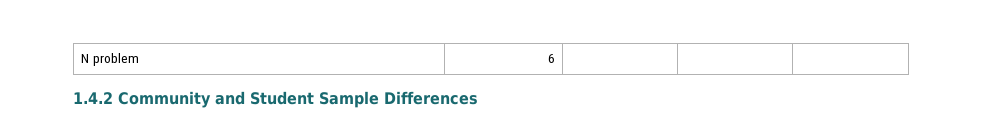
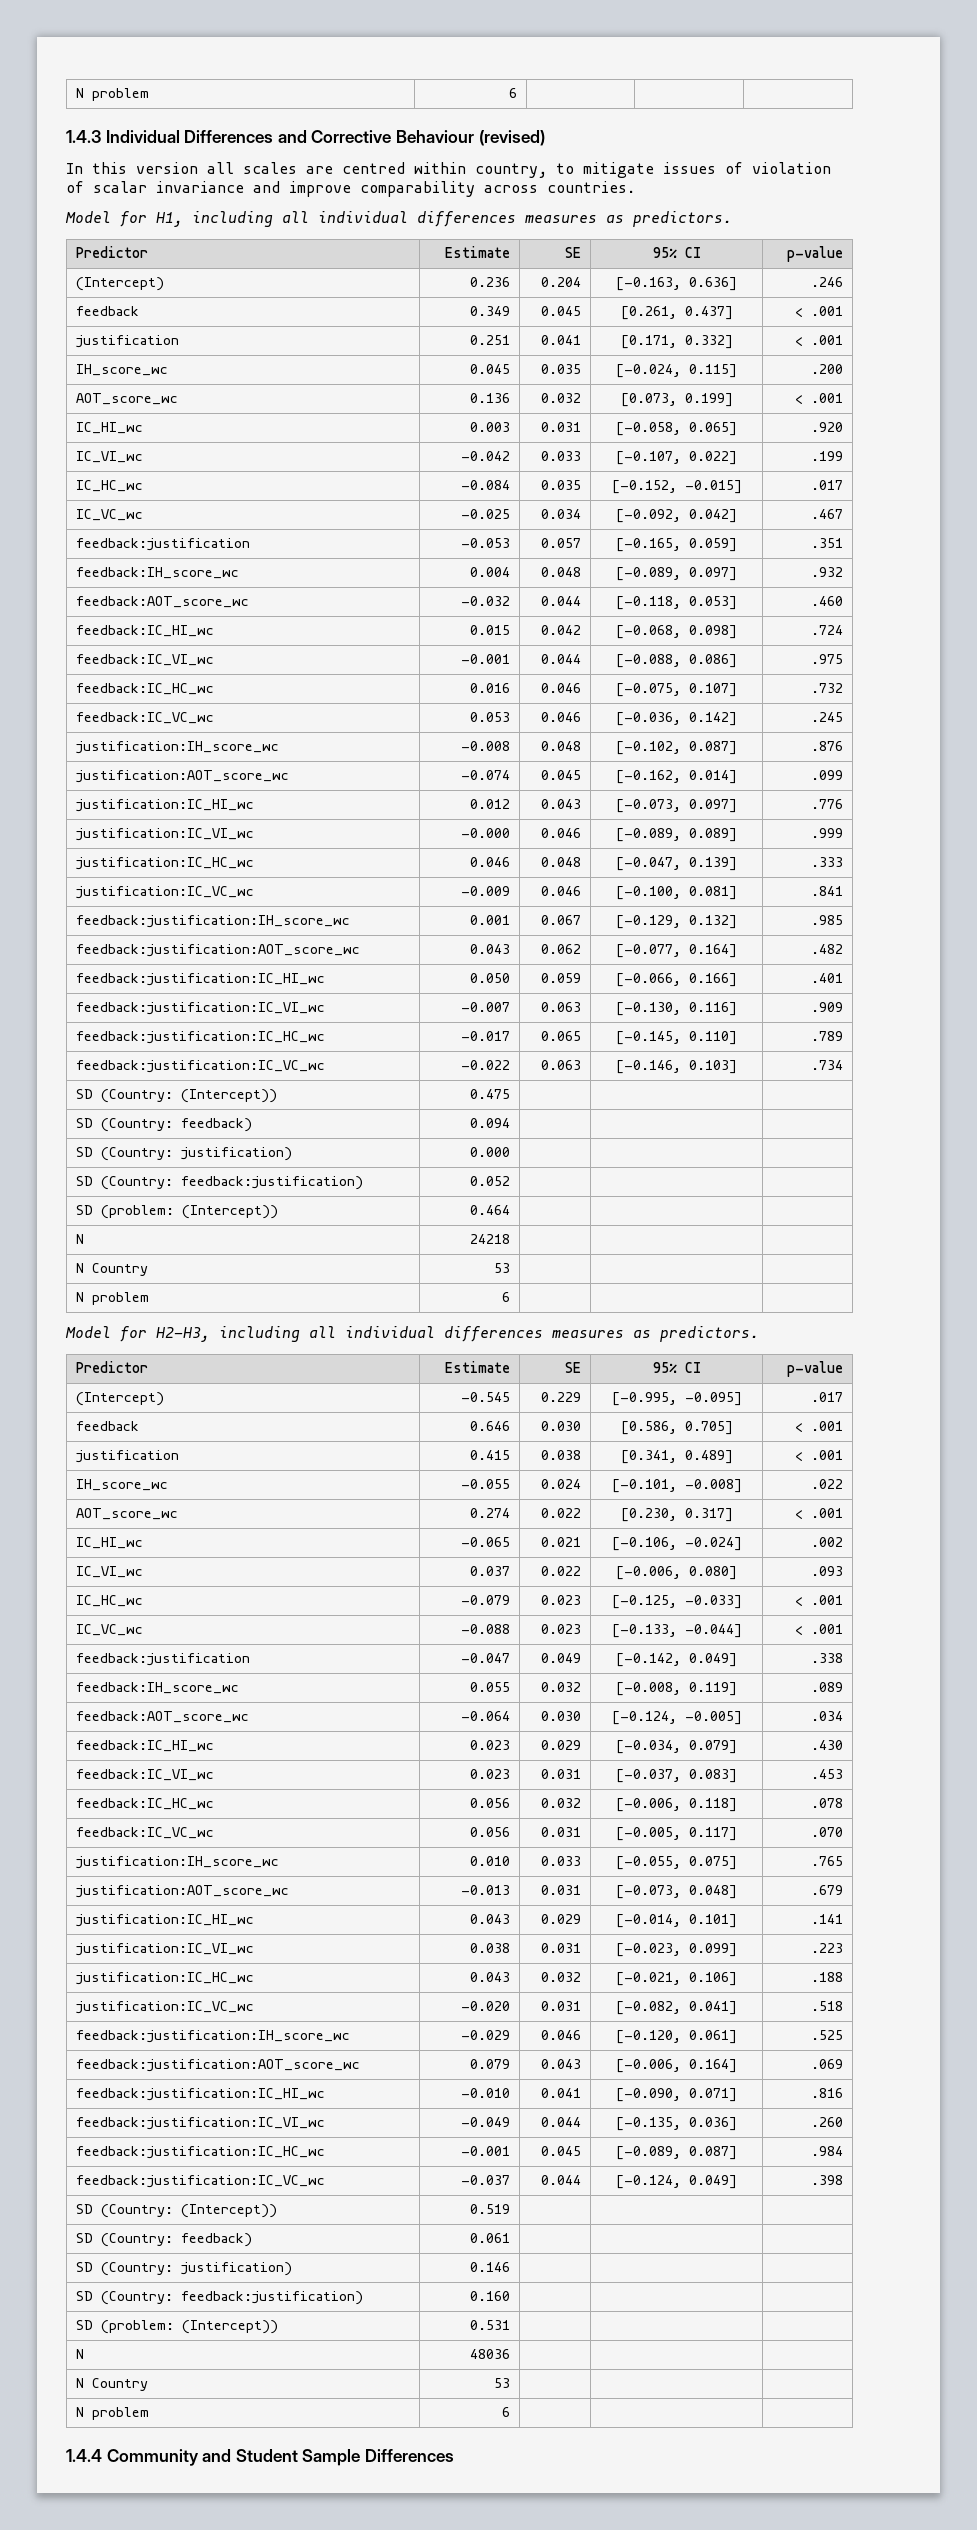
[81,53,139,66] [547,54,555,63] [73,92,113,104] N problem | 6 | | | // 1.4.2 -> [76,88,150,101] [508,88,517,98] [66,130,545,146] [66,162,831,178] [66,181,635,197] [65,211,732,227] [76,246,149,258] [444,246,510,258] [564,247,581,258] [652,247,701,258] [786,246,843,262] [76,277,165,291] [469,277,510,287] [540,277,581,287] [616,277,737,291] [810,277,843,287] [76,306,140,316] [469,306,510,316] [540,306,581,316] [620,306,733,320] [794,306,843,317] [76,335,180,348] [469,335,510,345] [540,335,581,345] [620,335,733,349] [794,335,843,346] [76,364,169,376] [469,364,510,374] [540,364,581,374] [616,364,737,378] [810,364,843,374] [76,393,179,405] [469,393,510,403] [540,393,581,403] [620,393,733,407] [794,393,843,404] [76,422,144,434] [469,422,510,432] [540,422,581,432] [616,422,737,436] [810,422,843,432] [76,451,144,463] [460,451,510,461] [540,451,581,461] [616,451,737,465] [810,451,843,461] [76,480,144,492] [460,480,510,490] [540,480,581,490] [611,480,742,494] [810,480,843,490] [76,509,144,521] [460,509,510,519] [540,509,581,519] [616,509,737,523] [810,509,843,519] [76,538,251,551] [460,538,510,548] [540,538,581,548] [616,538,737,552] [810,538,843,548] [76,567,240,579] [469,567,510,577] [540,567,581,577] [616,567,737,581] [810,567,843,577] [76,596,250,608] [460,596,510,606] [540,596,581,606] [616,596,737,610] [810,596,843,606] [76,625,215,637] [469,625,510,635] [540,625,581,635] [616,625,737,639] [810,625,843,635] [76,654,215,666] [460,654,510,664] [540,654,581,664] [616,654,737,668] [810,654,843,664] [76,683,215,695] [469,683,510,693] [540,683,581,693] [616,683,737,697] [810,683,843,693] [76,712,215,724] [469,712,510,722] [540,712,581,722] [616,712,737,726] [810,712,843,722] [76,741,280,754] [460,741,510,751] [540,741,581,751] [616,741,737,755] [810,741,843,751] [76,770,290,783] [460,770,510,780] [540,770,581,780] [616,770,737,784] [810,770,843,780] [76,799,255,812] [469,799,510,809] [540,799,581,809] [616,799,737,813] [810,799,843,809] [76,828,255,841] [460,828,510,838] [540,828,581,838] [616,828,737,842] [810,828,843,838] [76,857,255,870] [469,857,510,867] [540,857,581,867] [616,857,737,871] [810,857,843,867] [76,886,255,899] [460,886,510,896] [540,886,581,896] [616,886,737,900] [810,886,843,896] [76,915,351,928] [469,915,510,925] [540,915,581,925] [616,915,737,929] [810,915,843,925] [76,944,361,957] [469,944,510,954] [540,944,581,954] [616,944,737,958] [810,944,843,954] [76,973,326,986] [469,973,510,983] [540,973,581,983] [616,973,737,987] [810,973,843,983] [76,1002,326,1015] [460,1002,510,1012] [540,1002,581,1012] [616,1002,737,1016] [810,1002,843,1012] [76,1031,326,1044] [460,1031,510,1041] [540,1031,581,1041] [616,1031,737,1045] [810,1031,843,1041] [76,1060,326,1073] [460,1060,510,1070] [540,1060,581,1070] [616,1060,737,1074] [810,1060,843,1070] [76,1089,278,1103] [469,1089,510,1099] [76,1118,253,1132] [469,1118,510,1128] [76,1147,293,1161] [469,1147,510,1157] [76,1176,364,1190] [469,1176,510,1186] [76,1205,279,1219] [469,1205,510,1215] [76,1234,85,1244] [469,1234,510,1244] [76,1263,149,1276] [493,1263,510,1273] [76,1292,150,1305] [501,1292,510,1302] [65,1326,759,1342] [76,1361,149,1373] [444,1361,510,1373] [564,1362,581,1373] [652,1362,701,1373] [786,1361,843,1377] [76,1392,165,1406] [460,1392,510,1402] [540,1392,581,1402] [611,1392,742,1406] [810,1392,843,1402] [76,1421,140,1431] [469,1421,510,1431] [540,1421,581,1431] [620,1421,733,1435] [794,1421,843,1432] [76,1450,180,1463] [469,1450,510,1460] [540,1450,581,1460] [620,1450,733,1464] [794,1450,843,1461] [76,1479,169,1491] [460,1479,510,1489] [540,1479,581,1489] [611,1479,742,1493] [810,1479,843,1489] [76,1508,179,1520] [469,1508,510,1518] [540,1508,581,1518] [620,1508,733,1522] [794,1508,843,1519] [76,1537,144,1549] [460,1537,510,1547] [540,1537,581,1547] [611,1537,742,1551] [810,1537,843,1547] [76,1566,144,1578] [469,1566,510,1576] [540,1566,581,1576] [616,1566,737,1580] [810,1566,843,1576] [76,1595,144,1607] [460,1595,510,1605] [540,1595,581,1605] [611,1595,742,1609] [794,1595,843,1606] [76,1624,144,1636] [460,1624,510,1634] [540,1624,581,1634] [611,1624,742,1638] [794,1624,843,1635] [76,1653,251,1666] [460,1653,510,1663] [540,1653,581,1663] [616,1653,737,1667] [810,1653,843,1663] [76,1682,240,1694] [469,1682,510,1692] [540,1682,581,1692] [616,1682,737,1696] [810,1682,843,1692] [76,1711,250,1723] [460,1711,510,1721] [540,1711,581,1721] [611,1711,742,1725] [810,1711,843,1721] [76,1740,215,1752] [469,1740,510,1750] [540,1740,581,1750] [616,1740,737,1754] [810,1740,843,1750] [76,1769,215,1781] [469,1769,510,1779] [540,1769,581,1779] [616,1769,737,1783] [810,1769,843,1779] [76,1798,215,1810] [469,1798,510,1808] [540,1798,581,1808] [616,1798,737,1812] [810,1798,843,1808] [76,1827,215,1839] [469,1827,510,1837] [540,1827,581,1837] [616,1827,737,1841] [810,1827,843,1837] [76,1856,280,1869] [469,1856,510,1866] [540,1856,581,1866] [616,1856,737,1870] [810,1856,843,1866] [76,1885,290,1898] [460,1885,510,1895] [540,1885,581,1895] [616,1885,737,1899] [810,1885,843,1895] [76,1914,255,1927] [469,1914,510,1924] [540,1914,581,1924] [616,1914,737,1928] [810,1914,843,1924] [76,1943,255,1956] [469,1943,510,1953] [540,1943,581,1953] [616,1943,737,1957] [810,1943,843,1953] [76,1972,255,1985] [469,1972,510,1982] [540,1972,581,1982] [616,1972,737,1986] [810,1972,843,1982] [76,2001,255,2014] [460,2001,510,2011] [540,2001,581,2011] [616,2001,737,2015] [810,2001,843,2011] [76,2030,351,2043] [460,2030,510,2040] [540,2030,581,2040] [616,2030,737,2044] [810,2030,843,2040] [76,2059,361,2072] [469,2059,510,2069] [540,2059,581,2069] [616,2059,737,2073] [810,2059,843,2069] [76,2088,326,2101] [460,2088,510,2098] [540,2088,581,2098] [616,2088,737,2102] [810,2088,843,2098] [76,2117,326,2130] [460,2117,510,2127] [540,2117,581,2127] [616,2117,737,2131] [810,2117,843,2127] [76,2146,326,2159] [460,2146,510,2156] [540,2146,581,2156] [616,2146,737,2160] [810,2146,843,2156] [76,2175,326,2188] [460,2175,510,2185] [540,2175,581,2185] [616,2175,737,2189] [810,2175,843,2185] [76,2204,278,2218] [469,2204,510,2214] [76,2233,253,2247] [469,2233,510,2243] [76,2262,293,2276] [469,2262,510,2272] [76,2291,364,2305] [469,2291,510,2301] [76,2320,279,2334] [469,2320,510,2330] [76,2349,85,2359] [469,2349,510,2359] [76,2378,149,2391] [493,2378,510,2388] [76,2407,150,2420] [501,2407,510,2417] [66,2449,102,2462] N problem | 6 | | | // 1.4.3 Individual Differences and Corrective Behaviour (revised) // In this version all scales are centred within country, to mitigate issues of violation of scalar invariance and improve comparability across countries. // Model for H1, including all individual differences measures as predictors. // Predictor | Estimate | SE | 95% CI | p-value // (Intercept) | 0.236 | 0.204 | [-0.163, 0.636] | .246 // feedback | 0.349 | 0.045 | [0.261, 0.437] | < .001 // justification | 0.251 | 0.041 | [0.171, 0.332] | < .001 // IH_score_wc | 0.045 | 0.035 | [-0.024, 0.115] | .200 // AOT_score_wc | 0.136 | 0.032 | [0.073, 0.199] | < .001 // IC_HI_wc | 0.003 | 0.031 | [-0.058, 0.065] | .920 // IC_VI_wc | -0.042 | 0.033 | [-0.107, 0.022] | .199 // IC_HC_wc | -0.084 | 0.035 | [-0.152, -0.015] | .017 // IC_VC_wc | -0.025 | 0.034 | [-0.092, 0.042] | .467 // feedback:justification | -0.053 | 0.057 | [-0.165, 0.059] | .351 // feedback:IH_score_wc | 0.004 | 0.048 | [-0.089, 0.097] | .932 // feedback:AOT_score_wc | -0.032 | 0.044 | [-0.118, 0.053] | .460 // feedback:IC_HI_wc | 0.015 | 0.042 | [-0.068, 0.098] | .724 // feedback:IC_VI_wc | -0.001 | 0.044 | [-0.088, 0.086] | .975 // feedback:IC_HC_wc | 0.016 | 0.046 | [-0.075, 0.107] | .732 // feedback:IC_VC_wc | 0.053 | 0.046 | [-0.036, 0.142] | .245 // justification:IH_score_wc | -0.008 | 0.048 | [-0.102, 0.087] | .876 // justification:AOT_score_wc | -0.074 | 0.045 | [-0.162, 0.014] | .099 // justification:IC_HI_wc | 0.012 | 0.043 | [-0.073, 0.097] | .776 // justification:IC_VI_wc | -0.000 | 0.046 | [-0.089, 0.089] | .999 // justification:IC_HC_wc | 0.046 | 0.048 | [-0.047, 0.139] | .333 // justification:IC_VC_wc | -0.009 | 0.046 | [-0.100, 0.081] | .841 // feedback:justification:IH_score_wc | 0.001 | 0.067 | [-0.129, 0.132] | .985 // feedback:justification:AOT_score_wc | 0.043 | 0.062 | [-0.077, 0.164] | .482 // feedback:justification:IC_HI_wc | 0.050 | 0.059 | [-0.066, 0.166] | .401 // feedback:justification:IC_VI_wc | -0.007 | 0.063 | [-0.130, 0.116] | .909 // feedback:justification:IC_HC_wc | -0.017 | 0.065 | [-0.145, 0.110] | .789 // feedback:justification:IC_VC_wc | -0.022 | 0.063 | [-0.146, 0.103] | .734 // SD (Country: (Intercept)) | 0.475 | | | // SD (Country: feedback) | 0.094 | | | // SD (Country: justification) | 0.000 | | | // SD (Country: feedback:justification) | 0.052 | | | // SD (problem: (Intercept)) | 0.464 | | | // N | 24218 | | | // N Country | 53 | | | // N problem | 6 | | | // Model for H2-H3, including all individual differences measures as predictors. // Predictor | Estimate | SE | 95% CI | p-value // (Intercept) | -0.545 | 0.229 | [-0.995, -0.095] | .017 // feedback | 0.646 | 0.030 | [0.586, 0.705] | < .001 // justification | 0.415 | 0.038 | [0.341, 0.489] | < .001 // IH_score_wc | -0.055 | 0.024 | [-0.101, -0.008] | .022 // AOT_score_wc | 0.274 | 0.022 | [0.230, 0.317] | < .001 // IC_HI_wc | -0.065 | 0.021 | [-0.106, -0.024] | .002 // IC_VI_wc | 0.037 | 0.022 | [-0.006, 0.080] | .093 // IC_HC_wc | -0.079 | 0.023 | [-0.125, -0.033] | < .001 // IC_VC_wc | -0.088 | 0.023 | [-0.133, -0.044] | < .001 // feedback:justification | -0.047 | 0.049 | [-0.142, 0.049] | .338 // feedback:IH_score_wc | 0.055 | 0.032 | [-0.008, 0.119] | .089 // feedback:AOT_score_wc | -0.064 | 0.030 | [-0.124, -0.005] | .034 // feedback:IC_HI_wc | 0.023 | 0.029 | [-0.034, 0.079] | .430 // feedback:IC_VI_wc | 0.023 | 0.031 | [-0.037, 0.083] | .453 // feedback:IC_HC_wc | 0.056 | 0.032 | [-0.006, 0.118] | .078 // feedback:IC_VC_wc | 0.056 | 0.031 | [-0.005, 0.117] | .070 // justification:IH_score_wc | 0.010 | 0.033 | [-0.055, 0.075] | .765 // justification:AOT_score_wc | -0.013 | 0.031 | [-0.073, 0.048] | .679 // justification:IC_HI_wc | 0.043 | 0.029 | [-0.014, 0.101] | .141 // justification:IC_VI_wc | 0.038 | 0.031 | [-0.023, 0.099] | .223 // justification:IC_HC_wc | 0.043 | 0.032 | [-0.021, 0.106] | .188 // justification:IC_VC_wc | -0.020 | 0.031 | [-0.082, 0.041] | .518 // feedback:justification:IH_score_wc | -0.029 | 0.046 | [-0.120, 0.061] | .525 // feedback:justification:AOT_score_wc | 0.079 | 0.043 | [-0.006, 0.164] | .069 // feedback:justification:IC_HI_wc | -0.010 | 0.041 | [-0.090, 0.071] | .816 // feedback:justification:IC_VI_wc | -0.049 | 0.044 | [-0.135, 0.036] | .260 // feedback:justification:IC_HC_wc | -0.001 | 0.045 | [-0.089, 0.087] | .984 // feedback:justification:IC_VC_wc | -0.037 | 0.044 | [-0.124, 0.049] | .398 // SD (Country: (Intercept)) | 0.519 | | | // SD (Country: feedback) | 0.061 | | | // SD (Country: justification) | 0.146 | | | // SD (Country: feedback:justification) | 0.160 | | | // SD (problem: (Intercept)) | 0.531 | | | // N | 48036 | | | // N Country | 53 | | | // N problem | 6 | | | // 1.4.4

